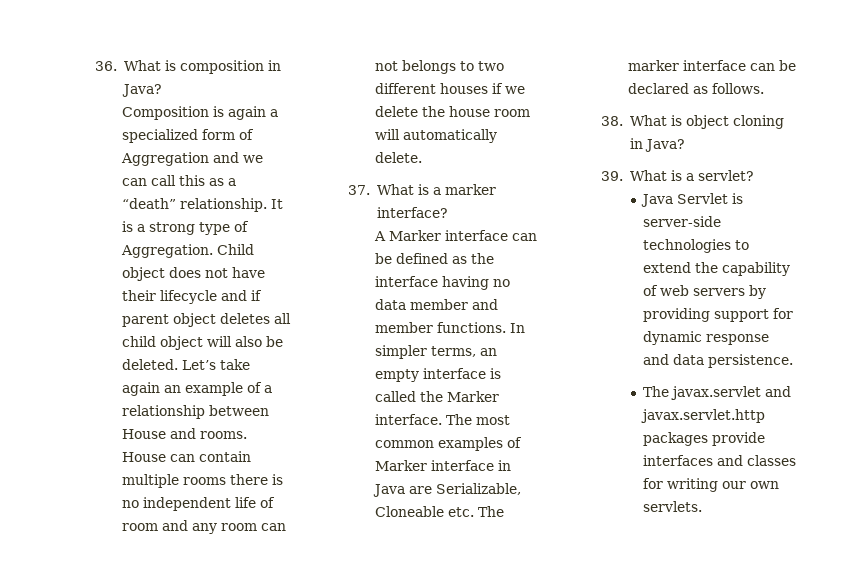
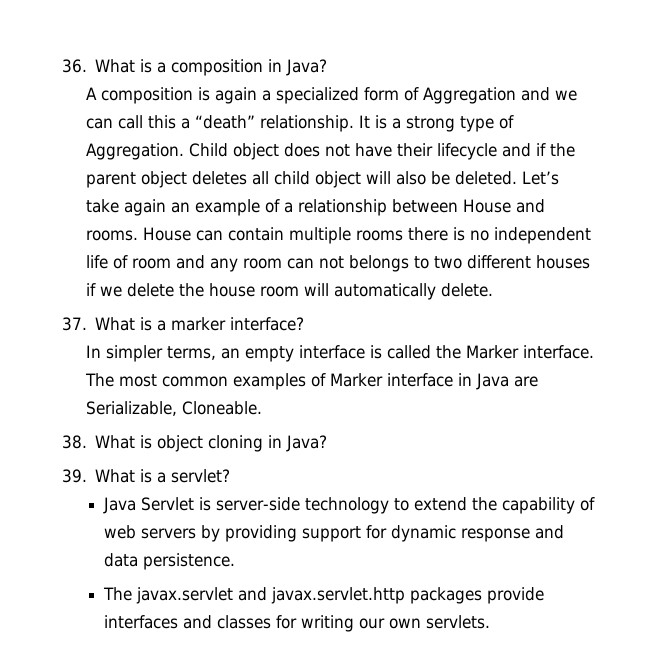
(177, 65) none -> [157,62,167,73] a
[121,106,209,120] Composition -> [85,87,193,104] A composition
[208,178,224,186] as -> (176, 122) none
(262, 295) none -> [549,143,575,157] the
[373,230,537,241] [374,253,494,264] [374,276,510,290] [374,299,498,310] [374,322,506,333] A Marker interface can be defined as the interface having no data member and member functions. -> (305, 324) none
[374,506,504,517] [627,60,796,71] [627,83,764,94] Cloneable etc. The marker interface can be declared as follows. -> [181,401,262,415] Cloneable.
[642,239,731,253] technologies -> [304,497,389,514] technology

